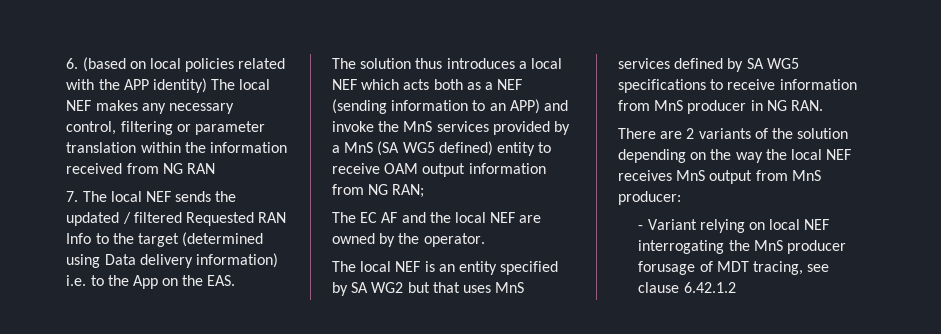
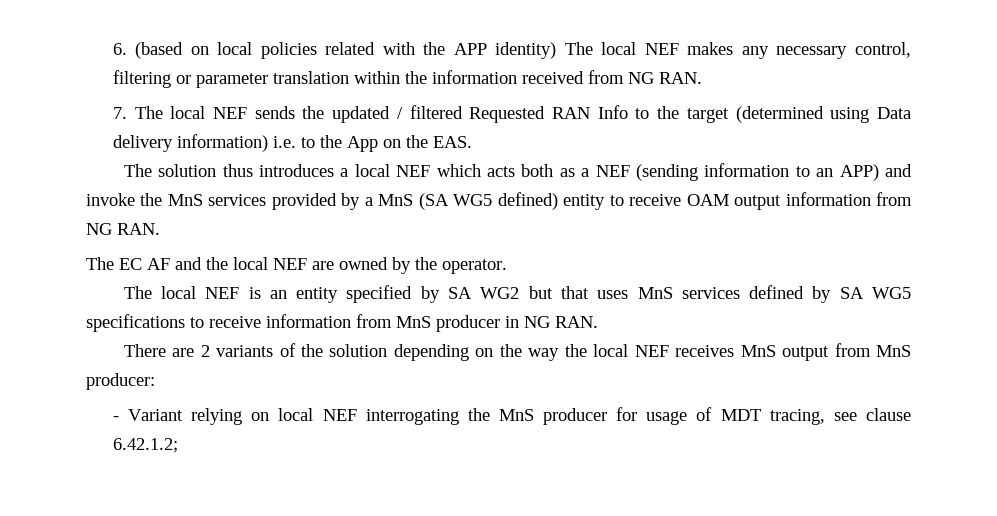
[186,163,215,174] RAN -> [658,72,702,84] RAN.
[392,184,425,198] RAN; -> [117,223,160,235] RAN.
[638,261,696,275] forusage -> [616,407,688,425] for usage
[683,282,736,293] 6.42.1.2 -> [112,438,178,453] 6.42.1.2;

